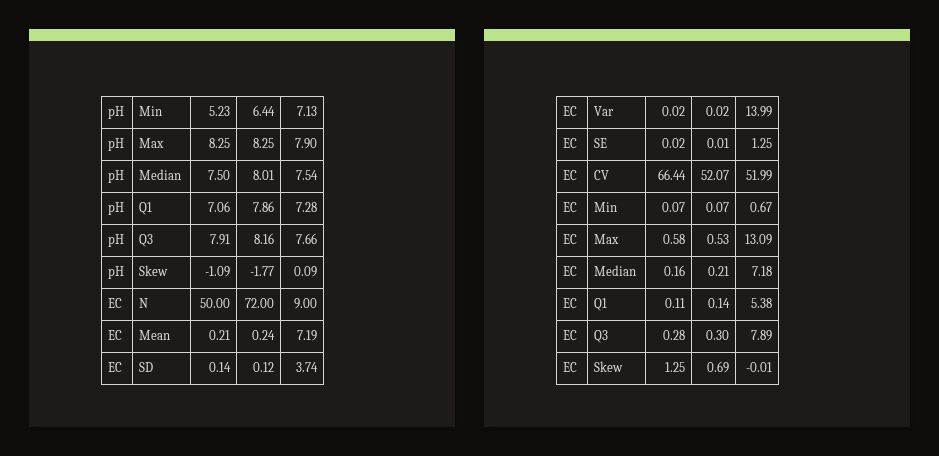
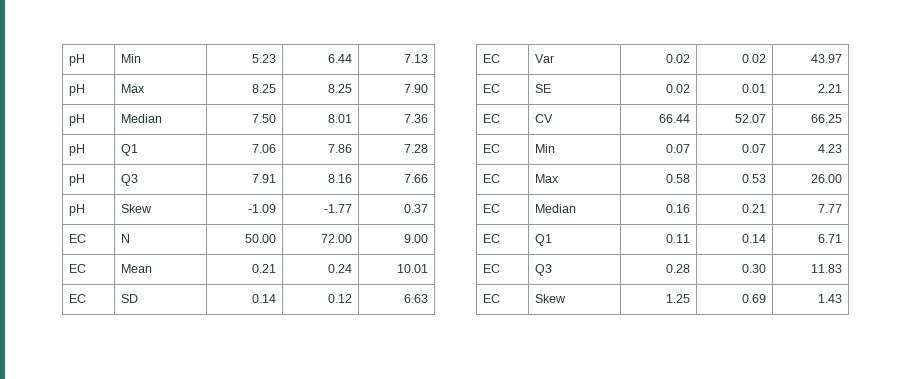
[295,170,318,180] 7.54 -> [403,114,428,123] 7.36
[293,266,317,277] 0.09 -> [403,204,428,213] 0.37
[296,330,317,341] 7.19 -> [396,264,428,273] 10.01
[295,362,318,372] 3.74 -> [403,294,428,303] 6.63
[745,106,772,117] 13.99 -> [810,54,842,63] 43.97
[751,138,772,148] 1.25 -> [817,84,842,93] 2.21
[745,170,772,181] 51.99 -> [810,114,842,123] 66.25
[749,201,772,212] 0.67 -> [817,144,842,153] 4.23
[744,234,772,245] 13.09 -> [810,174,842,183] 26.00
[751,266,772,276] 7.18 -> [817,204,842,213] 7.77
[750,298,772,308] 5.38 -> [817,234,842,243] 6.71
[750,330,772,341] 7.89 -> [810,264,842,273] 11.83
[745,362,772,372] -0.01 -> [817,294,842,303] 1.43

